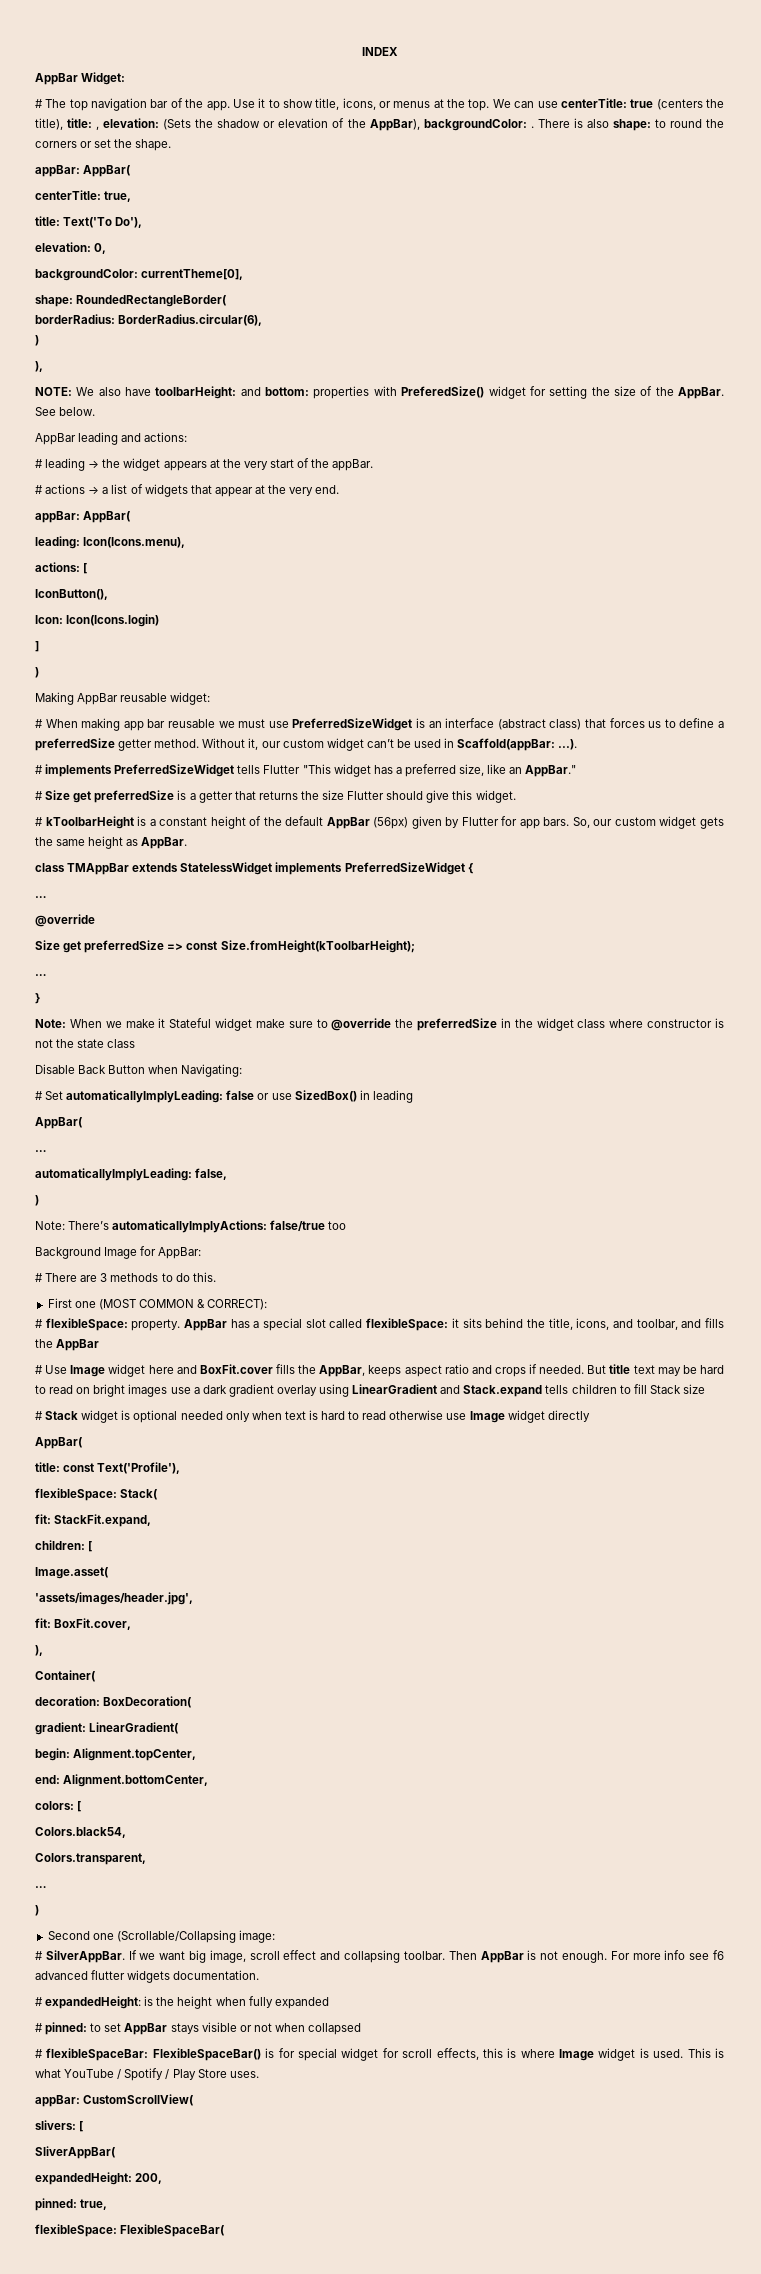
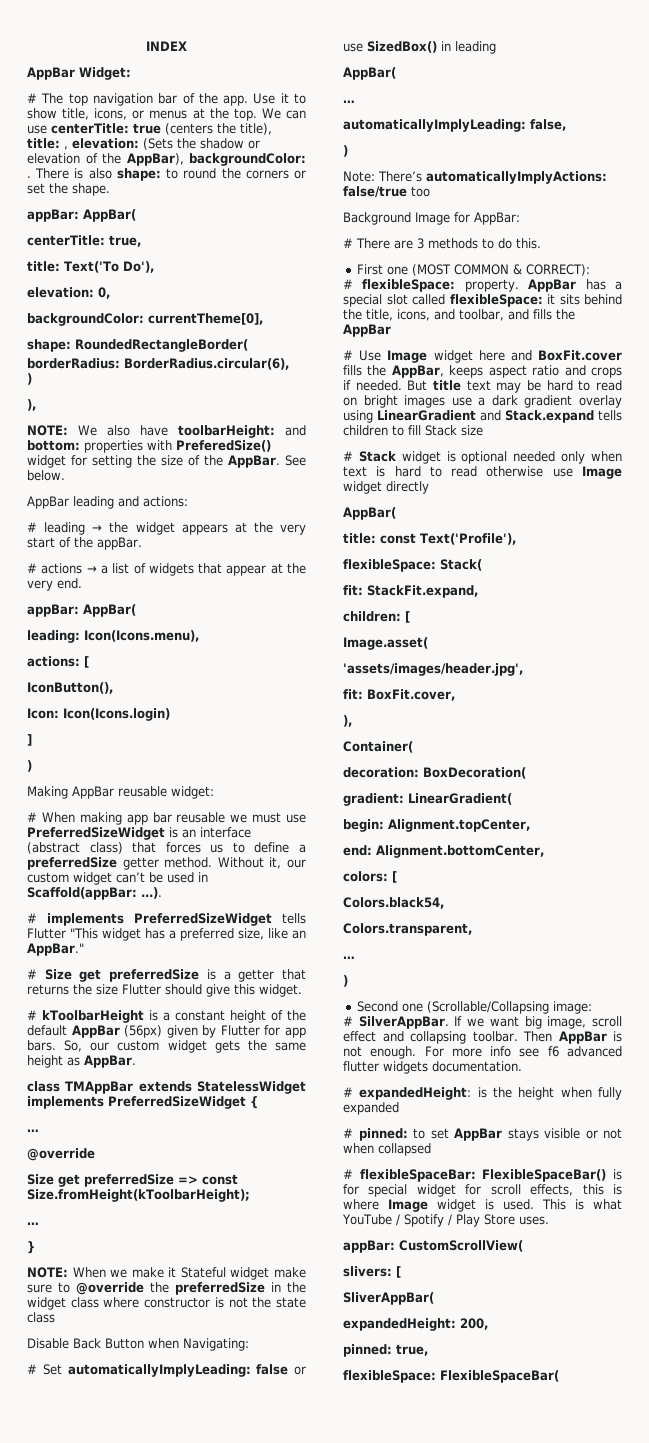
[35,1019,66,1028] Note: -> [27,1267,68,1278] NOTE:

